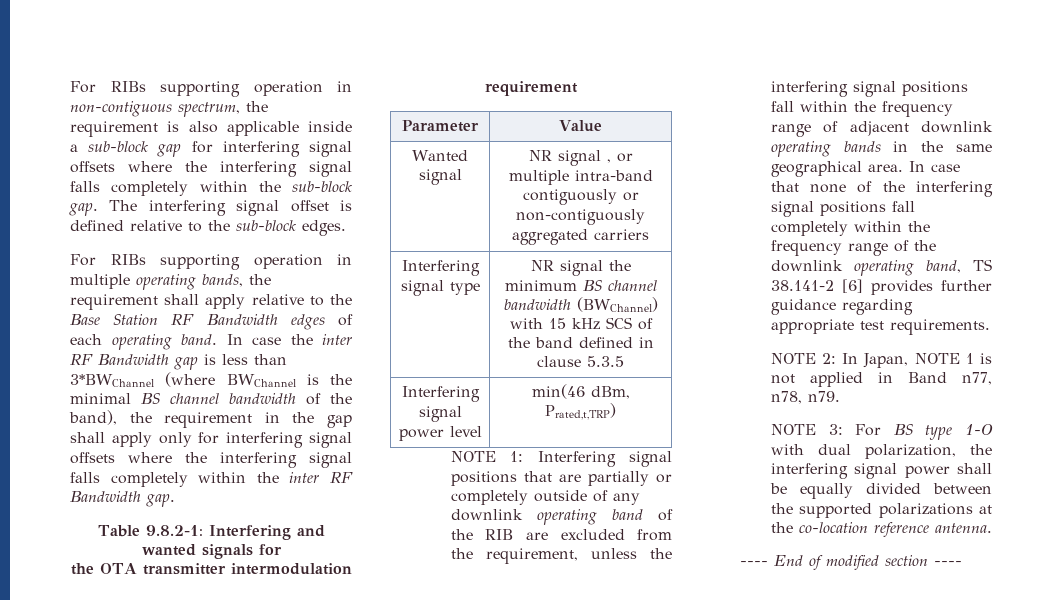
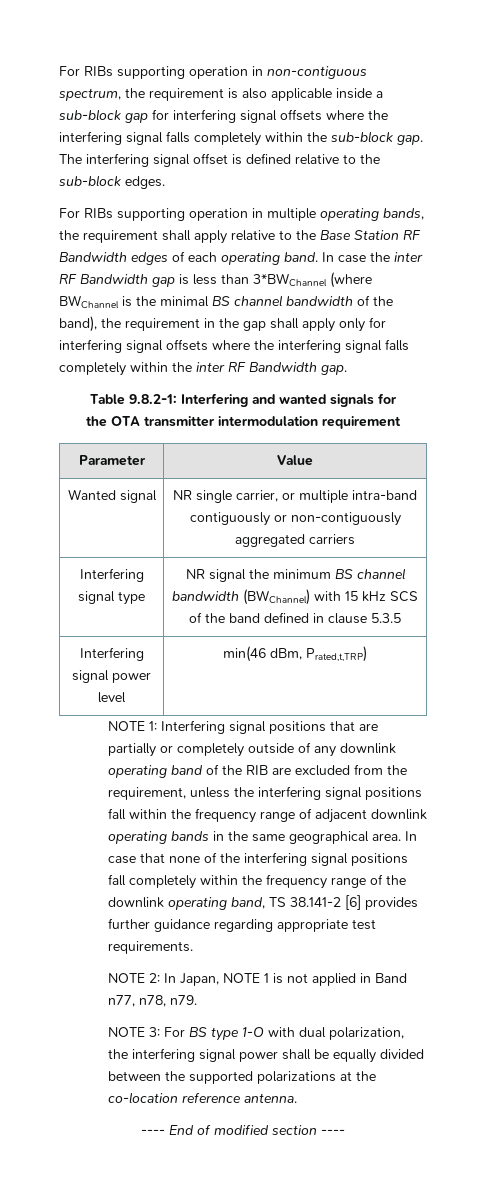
[557,150,611,166] signal , -> [196,490,278,503] single carrier,

